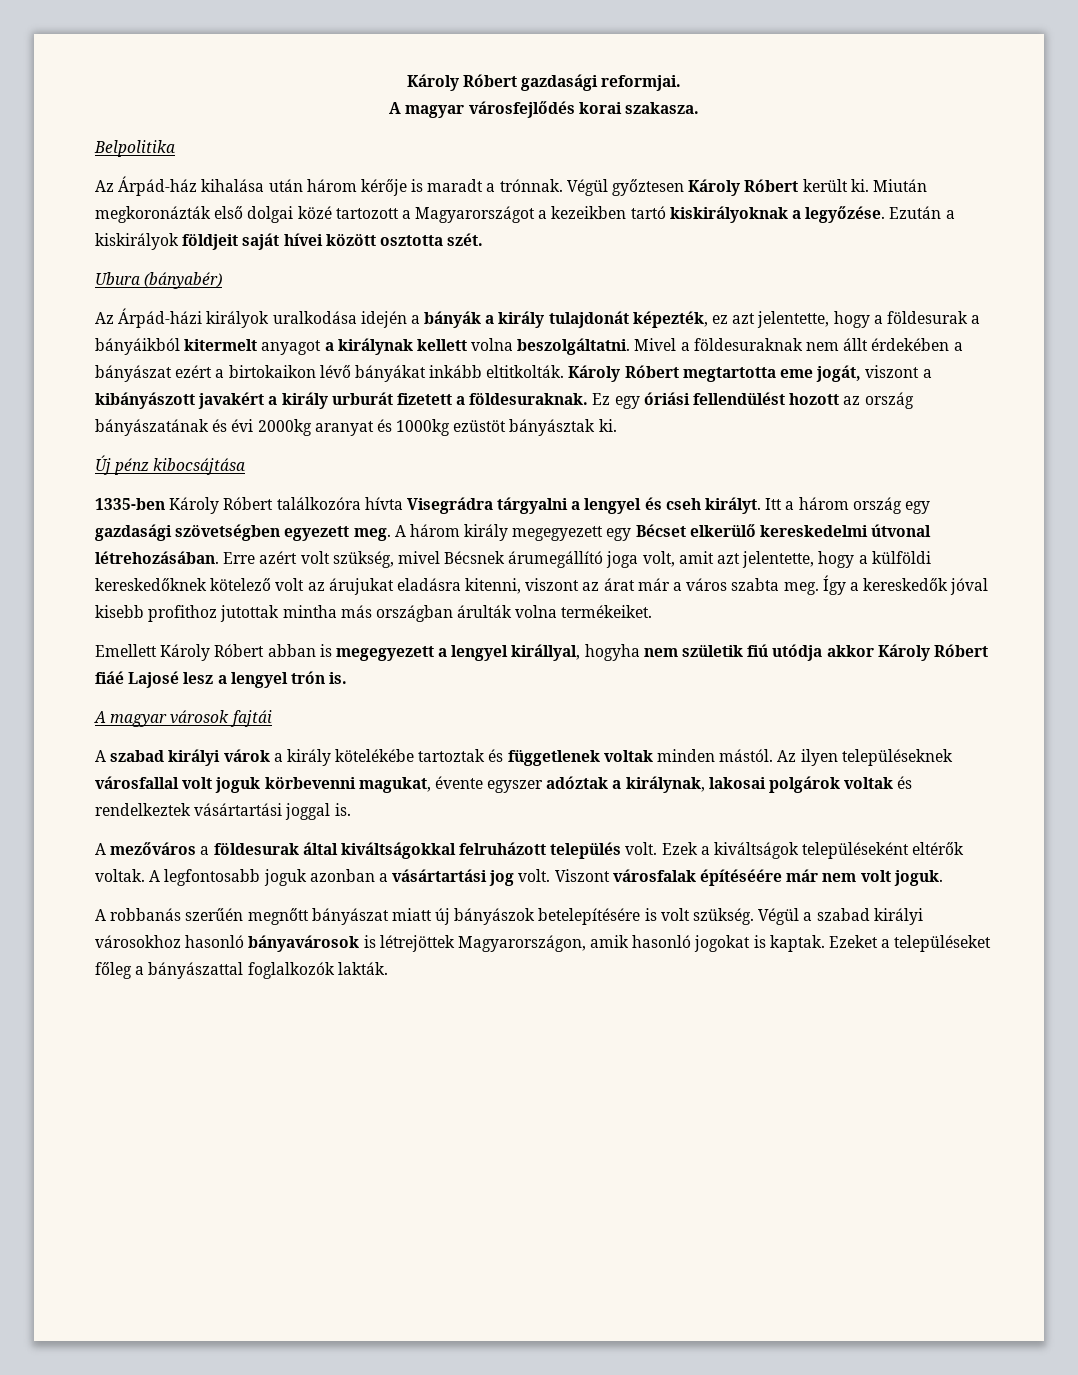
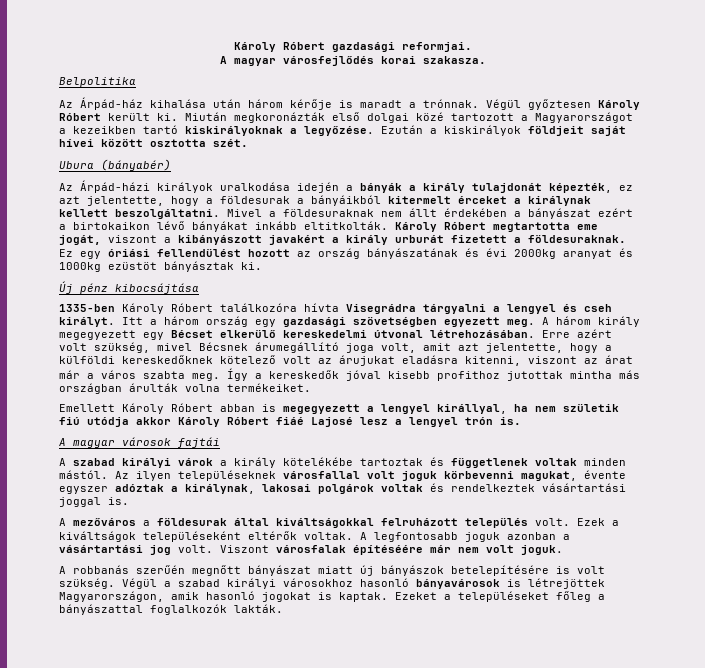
[261,340,322,355] anyagot -> [458,196,507,204] érceket
[471,338,514,351] volna -> (108, 213) none
[584,644,640,661] hogyha -> [514,404,528,412] ha

